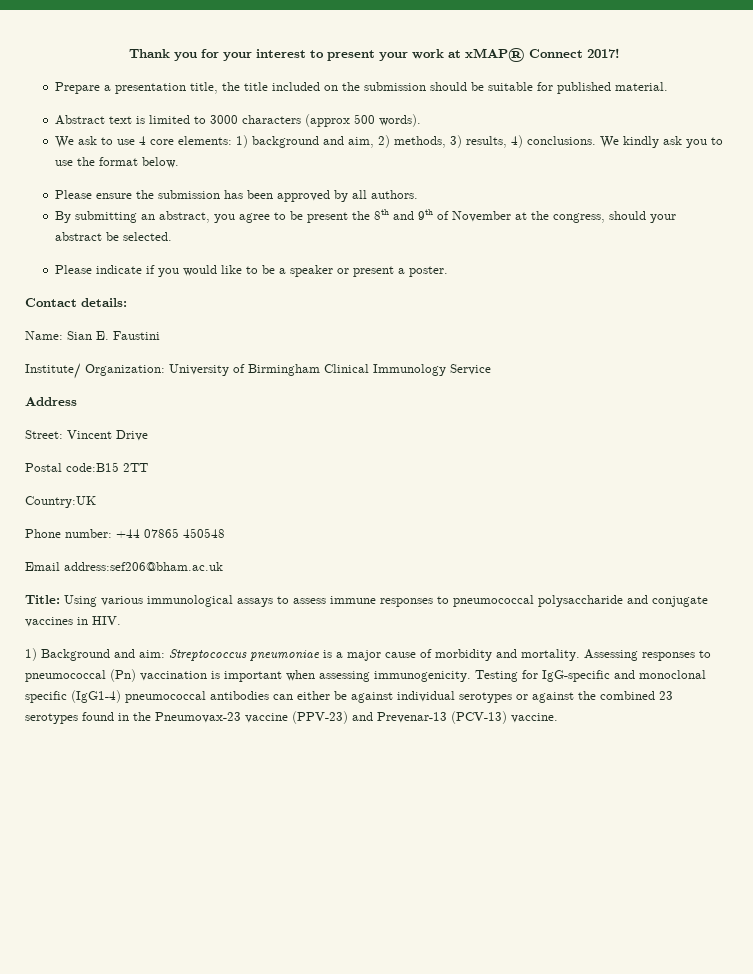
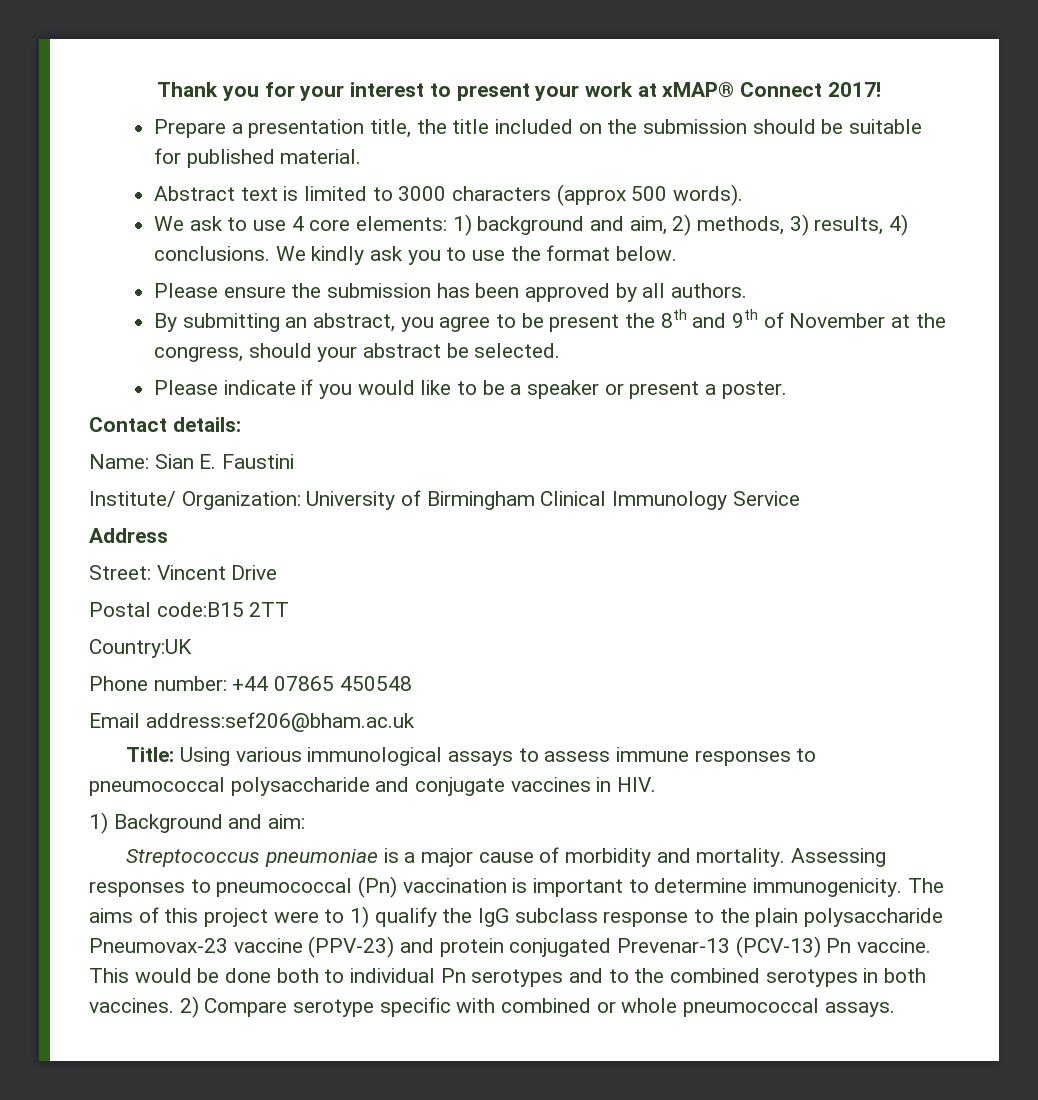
(165, 654) none -> (306, 821) //
[286,670,706,682] [25,690,673,703] [25,711,558,724] when assessing immunogenicity. Testing for IgG-specific and monoclonal specific (IgG1-4) pneumococcal antibodies can either be against individual serotypes or against the combined 23 serotypes found in the Pneumovax-23 vaccine (PPV-23) and Prevenar-13 (PCV-13) vaccine. -> [628,878,944,897] [89,906,944,928] [89,936,932,958] [89,968,927,987] [89,996,895,1018] to determine immunogenicity. The aims of this project were to 1) qualify the IgG subclass response to the plain polysaccharide Pneumovax-23 vaccine (PPV-23) and protein conjugated Prevenar-13 (PCV-13) Pn vaccine. This would be done both to individual Pn serotypes and to the combined serotypes in both vaccines. 2) Compare serotype specific with combined or whole pneumococcal assays.

